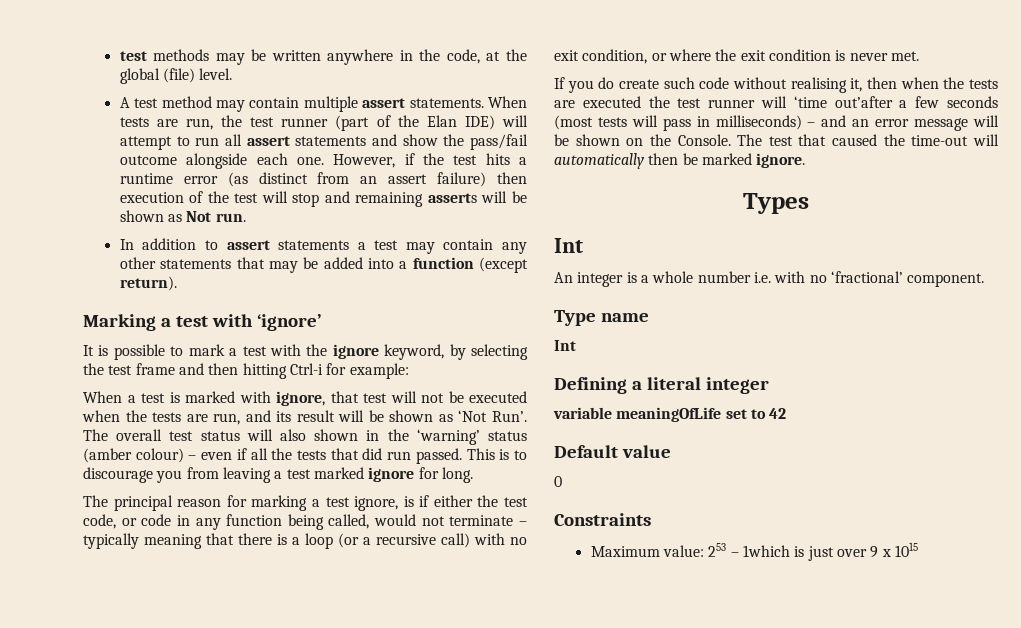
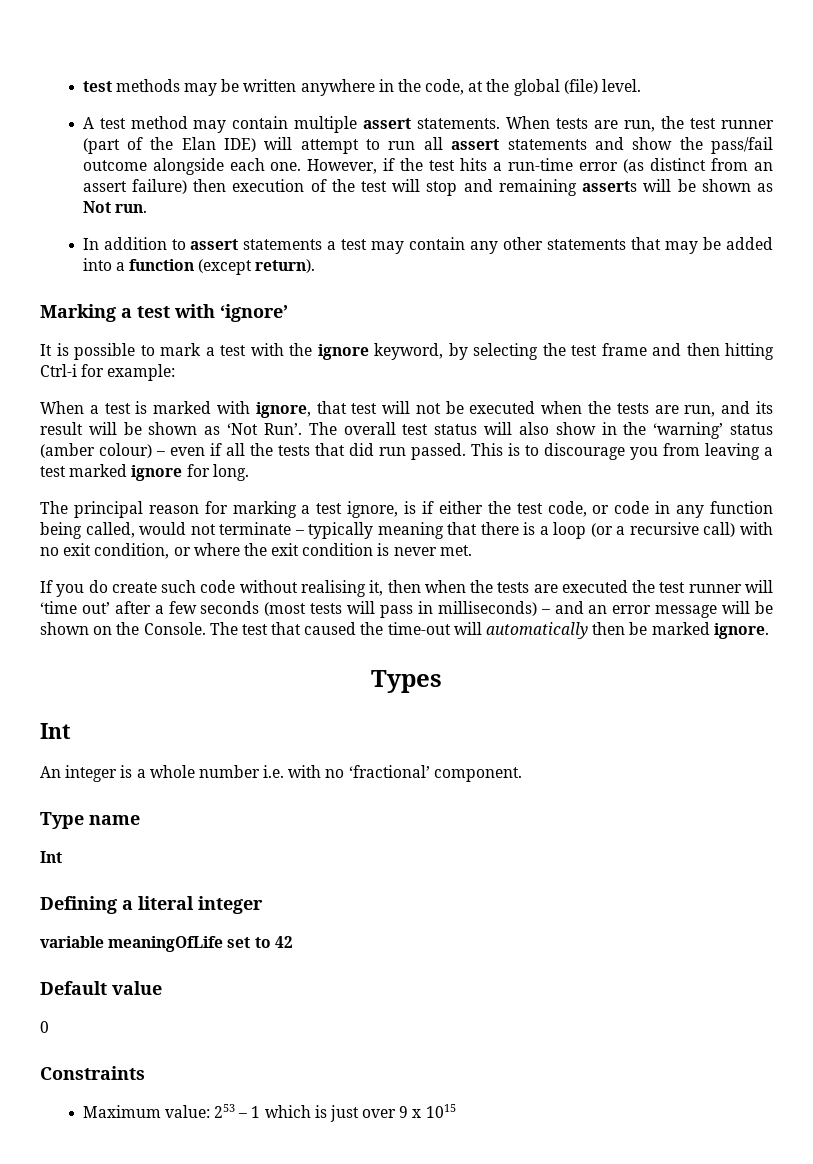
[119,173,173,184] runtime -> [508,158,574,171] run-time
[314,429,359,441] shown -> [555,422,596,435] show
[834,96,893,108] out’after -> [81,601,151,614] out’ after
[743,545,791,557] 1which -> [251,1105,311,1118] 1 which

